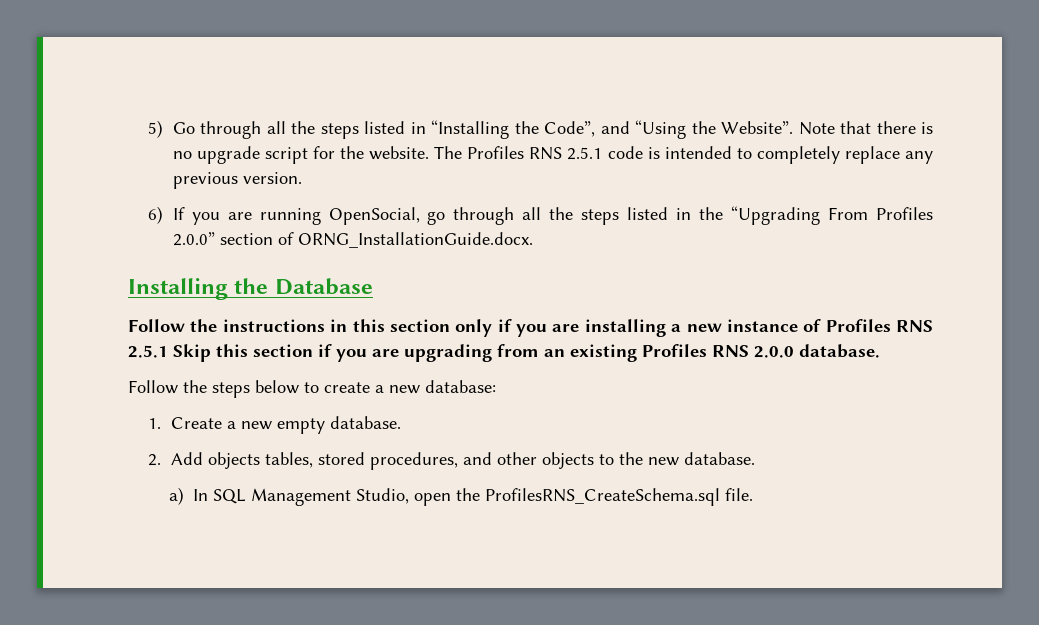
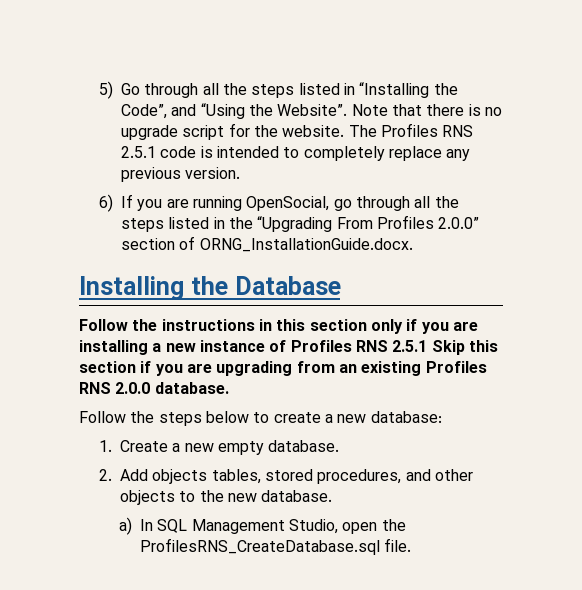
[485,488,721,506] ProfilesRNS_CreateSchema.sql -> [140,538,381,555] ProfilesRNS_CreateDatabase.sql

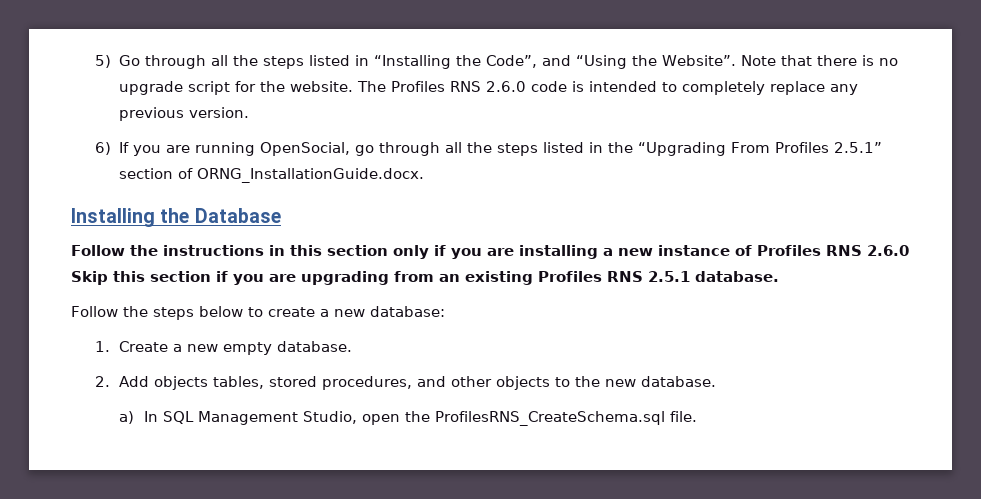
[121,146,157,158] 2.5.1 -> [486,81,527,92] 2.6.0
[438,217,480,229] 2.0.0” -> [834,142,883,153] 2.5.1”
[392,340,428,352] 2.5.1 -> [867,245,909,256] 2.6.0
[115,382,151,394] 2.0.0 -> [648,271,690,282] 2.5.1
[140,538,381,555] ProfilesRNS_CreateDatabase.sql -> [434,411,665,426] ProfilesRNS_CreateSchema.sql

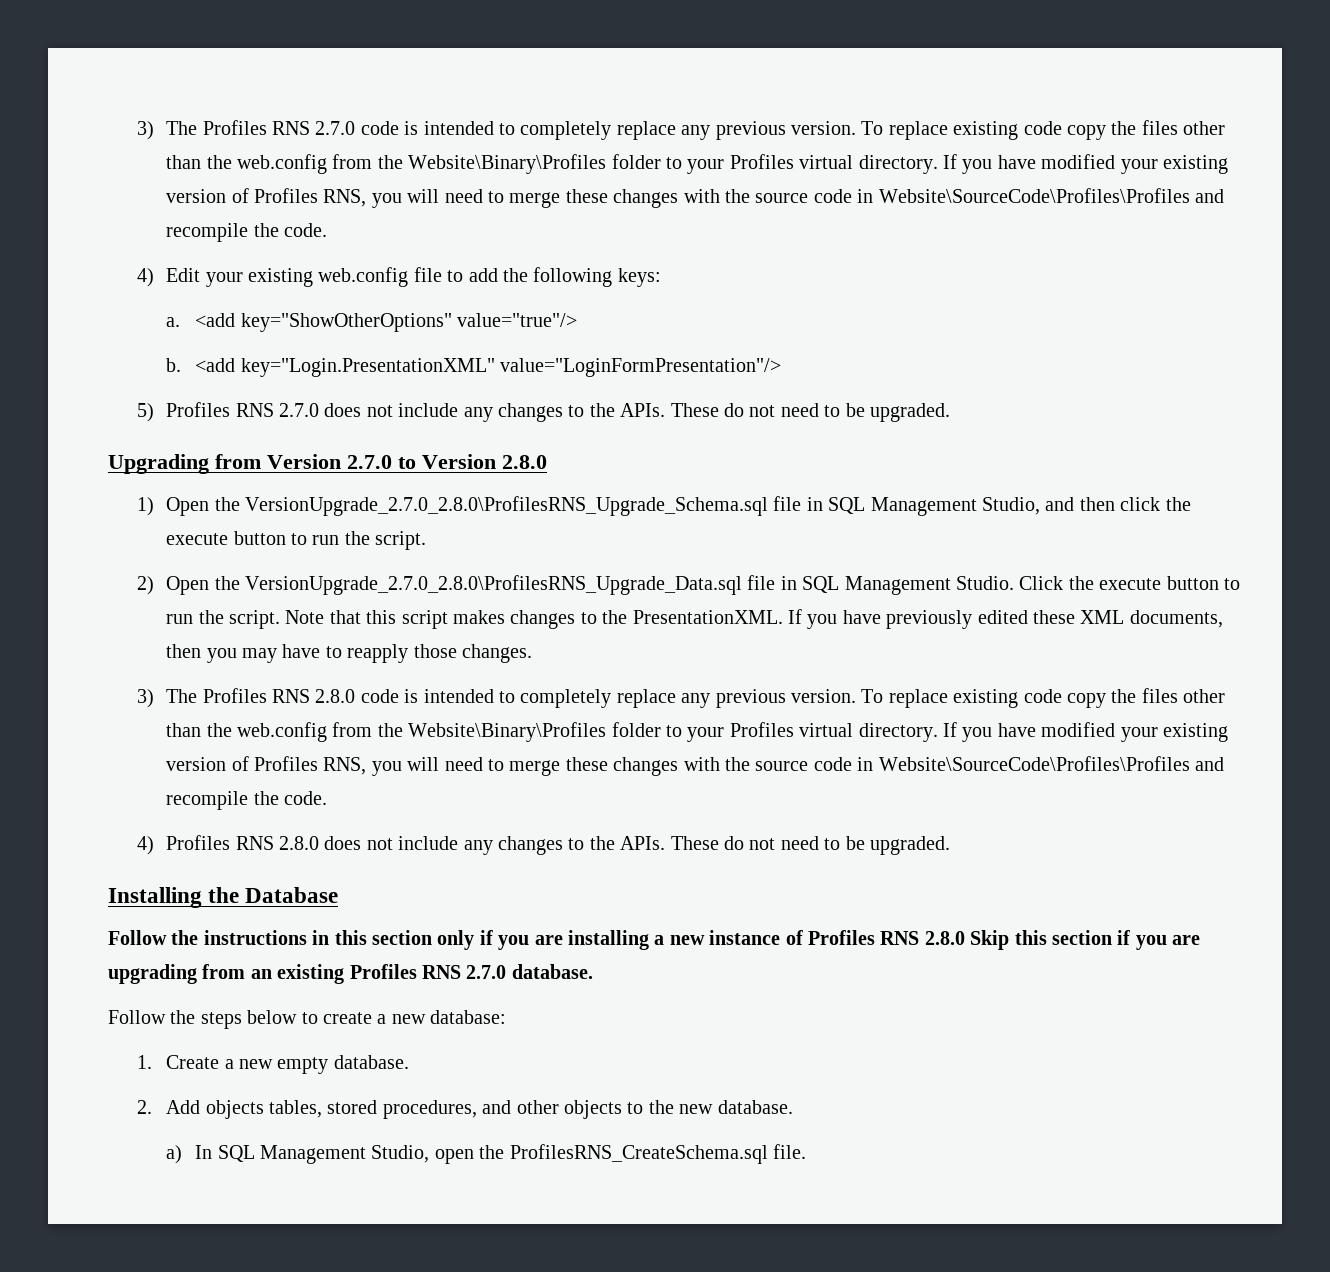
[95,55,899,69] [119,81,859,95] [119,107,250,121] [95,142,883,156] [119,168,425,183] 5) Go through all the steps listed in “Installing the Code”, and “Using the Website”. Note that there is no upgrade script for the website. The Profiles RNS 2.6.0 code is intended to completely replace any previous version. // 6) If you are running OpenSocial, go through all the steps listed in the “Upgrading From Profiles 2.5.1” section of ORNG_InstallationGuide.docx. -> [137,120,1226,140] [166,154,1228,174] [166,188,1224,208] [166,223,327,242] [137,267,661,287] [166,313,577,332] [166,358,781,377] [137,402,950,422] [108,454,547,474] [137,496,1191,516] [166,531,427,550] [137,575,1240,595] [166,609,1223,629] [166,644,532,663] [137,688,1226,708] [166,722,1228,742] [166,756,1224,776] [166,791,327,810] [137,835,950,855] 3) The Profiles RNS 2.7.0 code is intended to completely replace any previous version. To replace existing code copy the files other than the web.config from the Website\Binary\Profiles folder to your Profiles virtual directory. If you have modified your existing version of Profiles RNS, you will need to merge these changes with the source code in Website\SourceCode\Profiles\Profiles and recompile the code. // 4) Edit your existing web.config file to add the following keys: // a. <add key="ShowOtherOptions" value="true"/> // b. <add key="Login.PresentationXML" value="LoginFormPresentation"/> // 5) Profiles RNS 2.7.0 does not include any changes to the APIs. These do not need to be upgraded. // Upgrading from Version 2.7.0 to Version 2.8.0 // 1) Open the VersionUpgrade_2.7.0_2.8.0\ProfilesRNS_Upgrade_Schema.sql file in SQL Management Studio, and then click the execute button to run the script. // 2) Open the VersionUpgrade_2.7.0_2.8.0\ProfilesRNS_Upgrade_Data.sql file in SQL Management Studio. Click the execute button to run the script. Note that this script makes changes to the PresentationXML. If you have previously edited these XML documents, then you may have to reapply those changes. // 3) The Profiles RNS 2.8.0 code is intended to completely replace any previous version. To replace existing code copy the files other than the web.config from the Website\Binary\Profiles folder to your Profiles virtual directory. If you have modified your existing version of Profiles RNS, you will need to merge these changes with the source code in Website\SourceCode\Profiles\Profiles and recompile the code. // 4) Profiles RNS 2.8.0 does not include any changes to the APIs. These do not need to be upgraded.
[867,245,909,256] 2.6.0 -> [924,931,965,945] 2.8.0
[648,271,690,282] 2.5.1 -> [466,965,507,979] 2.7.0

